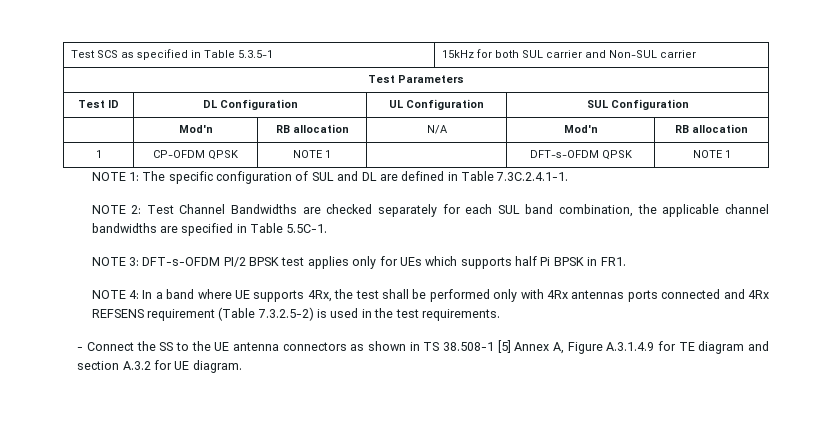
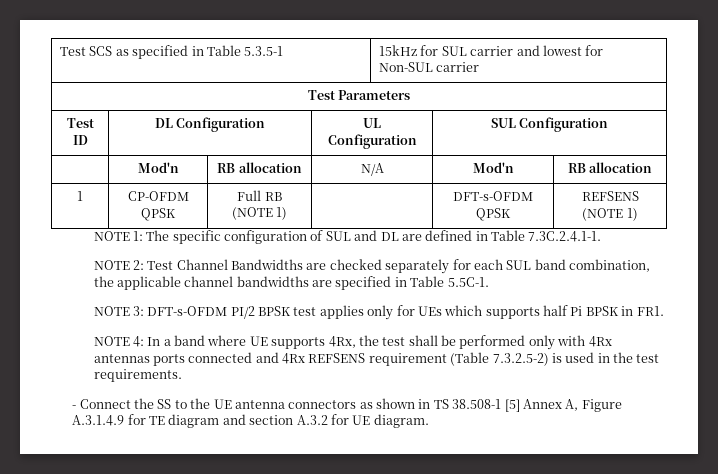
[494,50,519,58] both -> (439, 50) none
(606, 54) none -> [542,45,604,56] lowest for
[293,150,331,158] NOTE 1 -> [237,190,282,201] [231,207,288,220] Full RB (NOTE 1)
[692,150,731,158] NOTE 1 -> [581,191,639,201] [582,208,638,221] REFSENS (NOTE 1)

